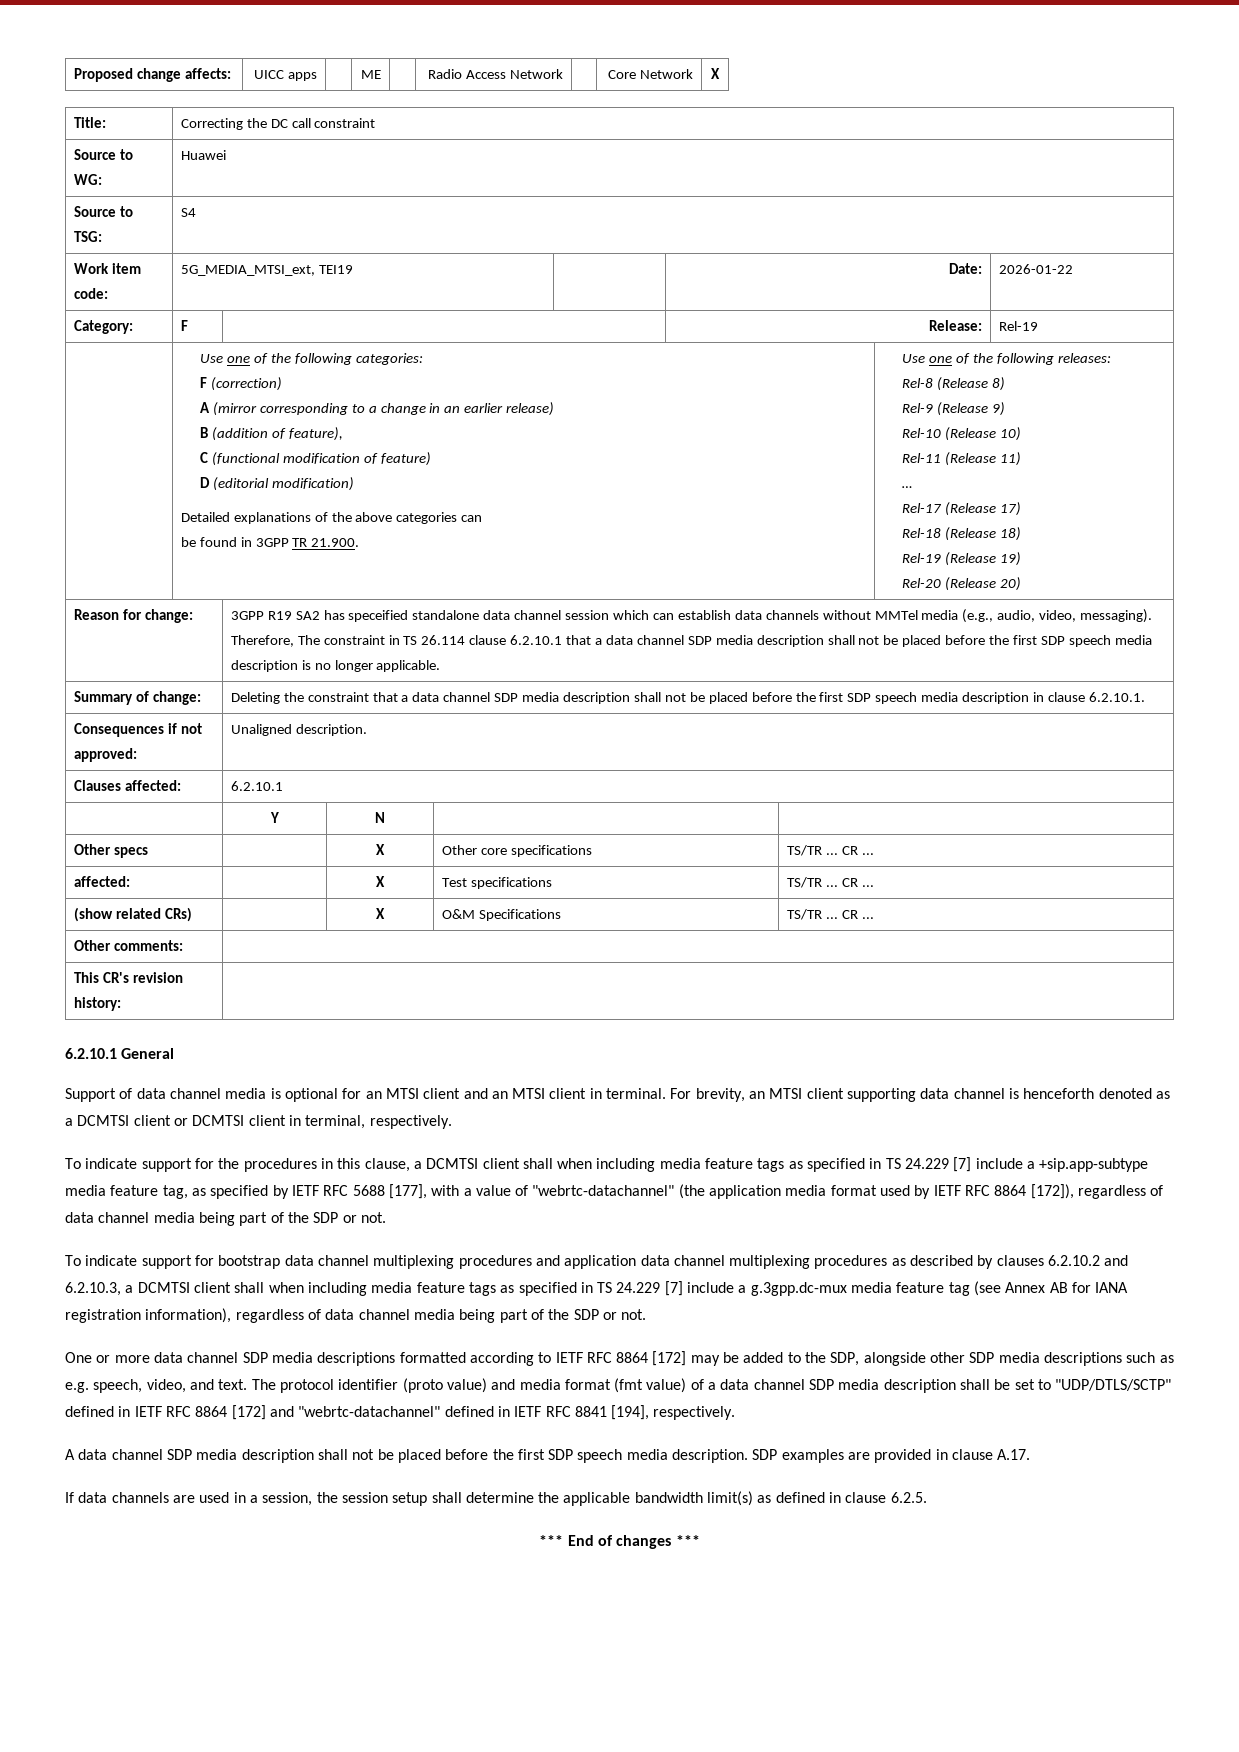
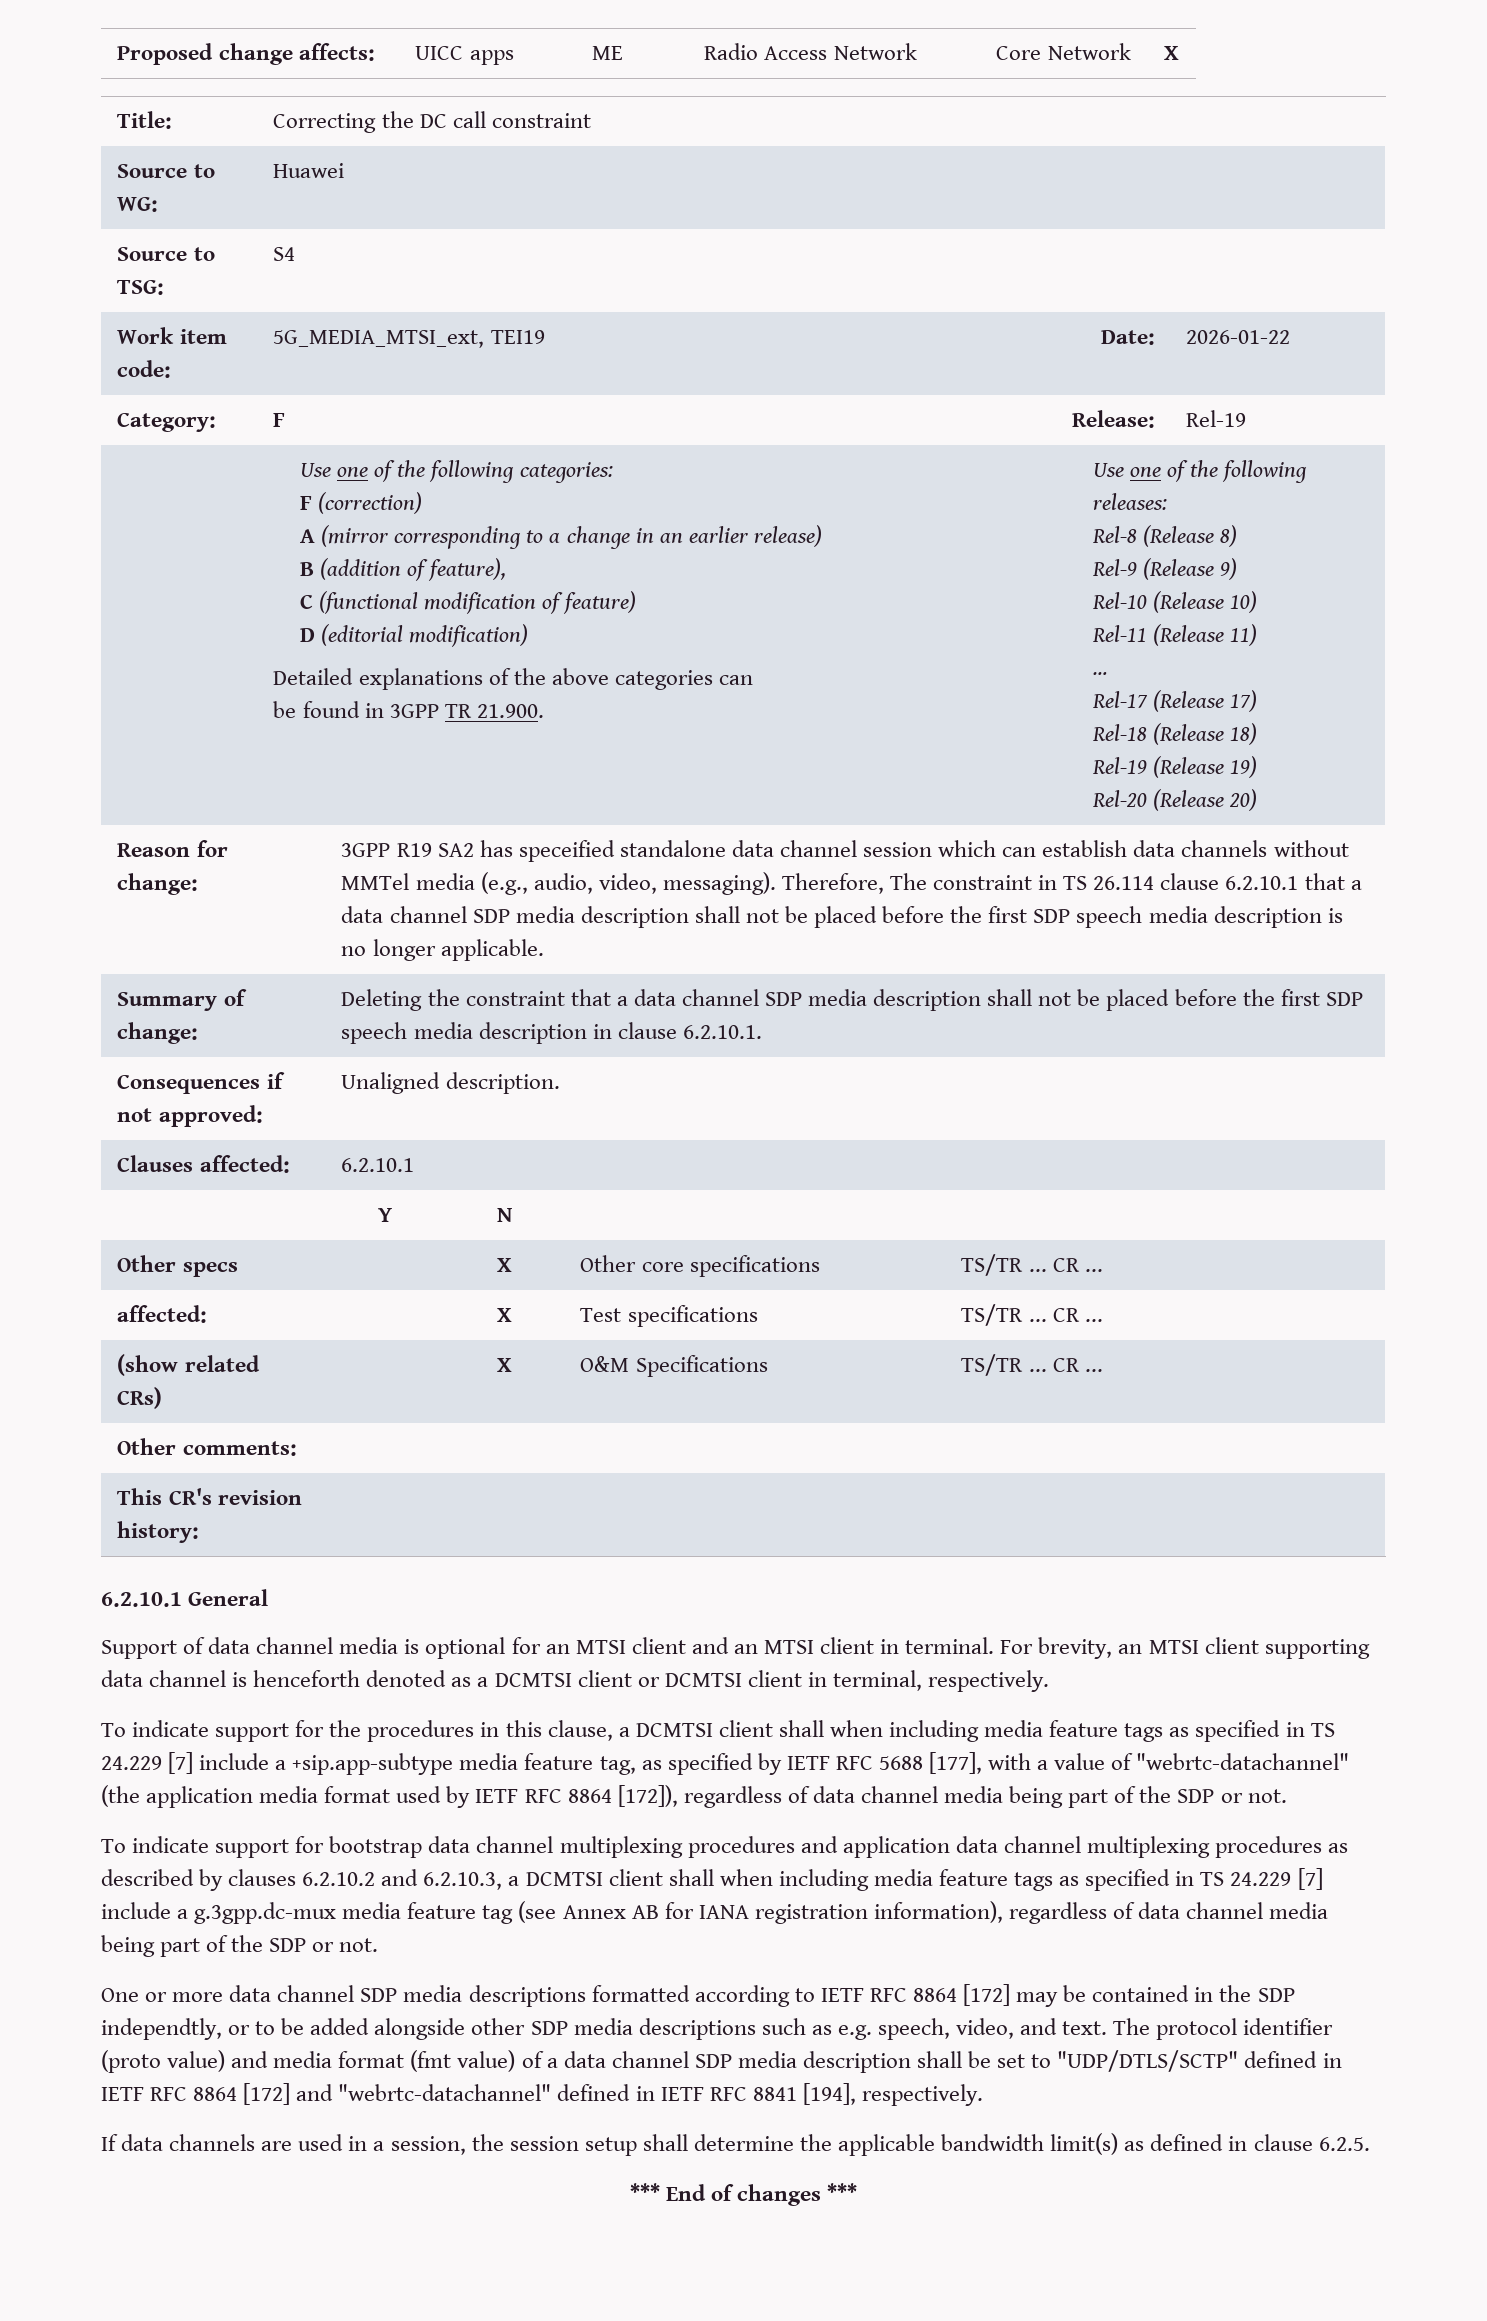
[743,1352,860,1366] added to the SDP, -> [1092,1985,1295,2002] [101,2018,370,2040] contained in the SDP independtly, or to be added
[65,1449,1031,1463] // A data channel SDP media description shall not be placed before the first SDP speech media description. SDP examples are provided in clause A.17. -> (983, 2095) none

